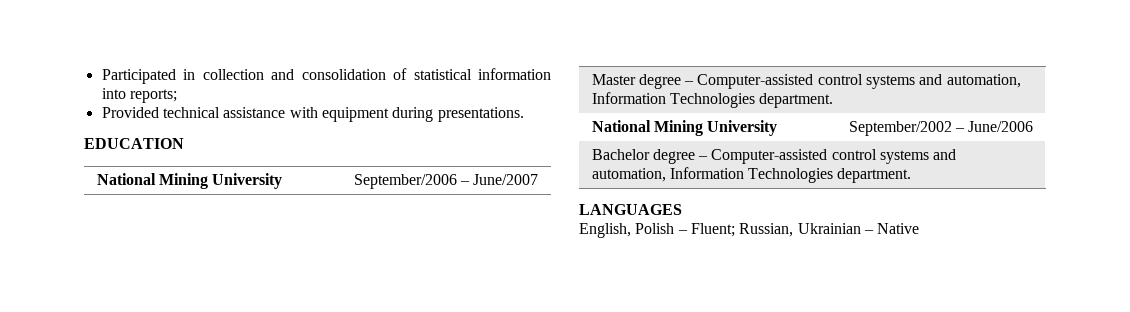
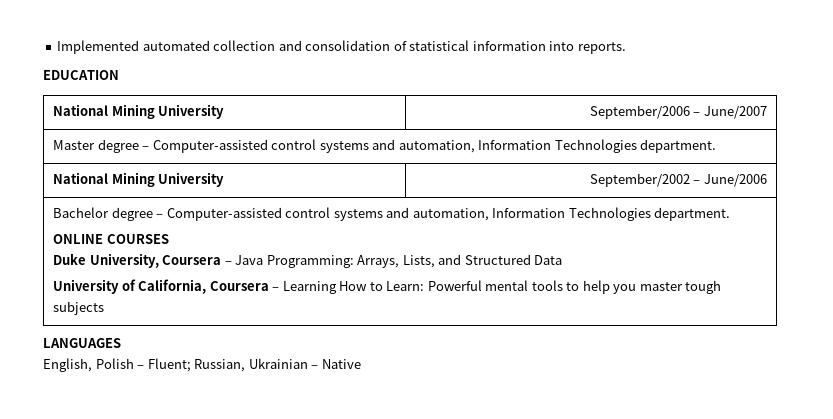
[101,69,196,84] Participated in -> [57,40,210,54] Implemented automated
[129,89,177,103] [101,107,524,122] reports; // Provided technical assistance with equipment during presentations. -> [577,42,626,54] reports.
(912, 175) none -> [53,234,169,244] [53,253,563,268] [53,279,722,294] [53,301,105,315] // ONLINE COURSES // Duke University, Coursera – Java Programming: Arrays, Lists, and Structured Data // University of California, Coursera – Learning How to Learn: Powerful mental tools to help you master tough subjects

